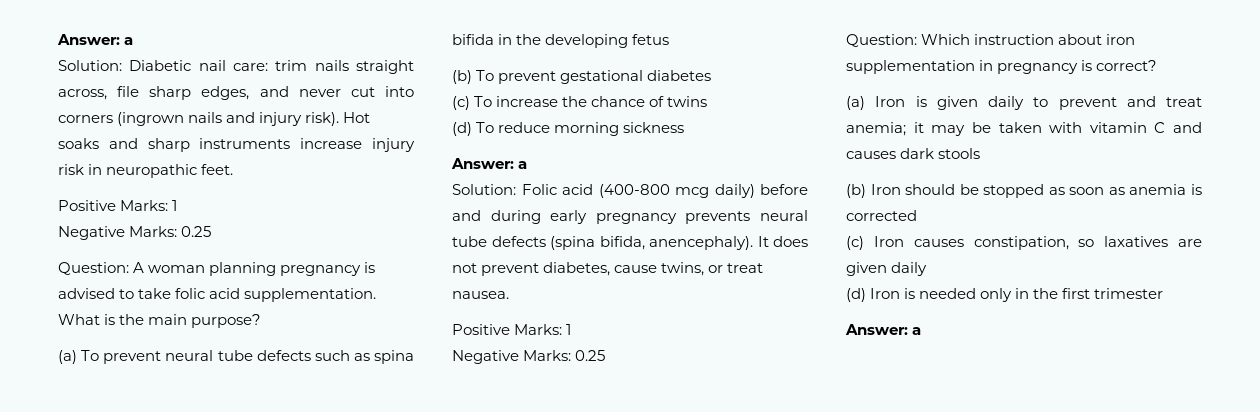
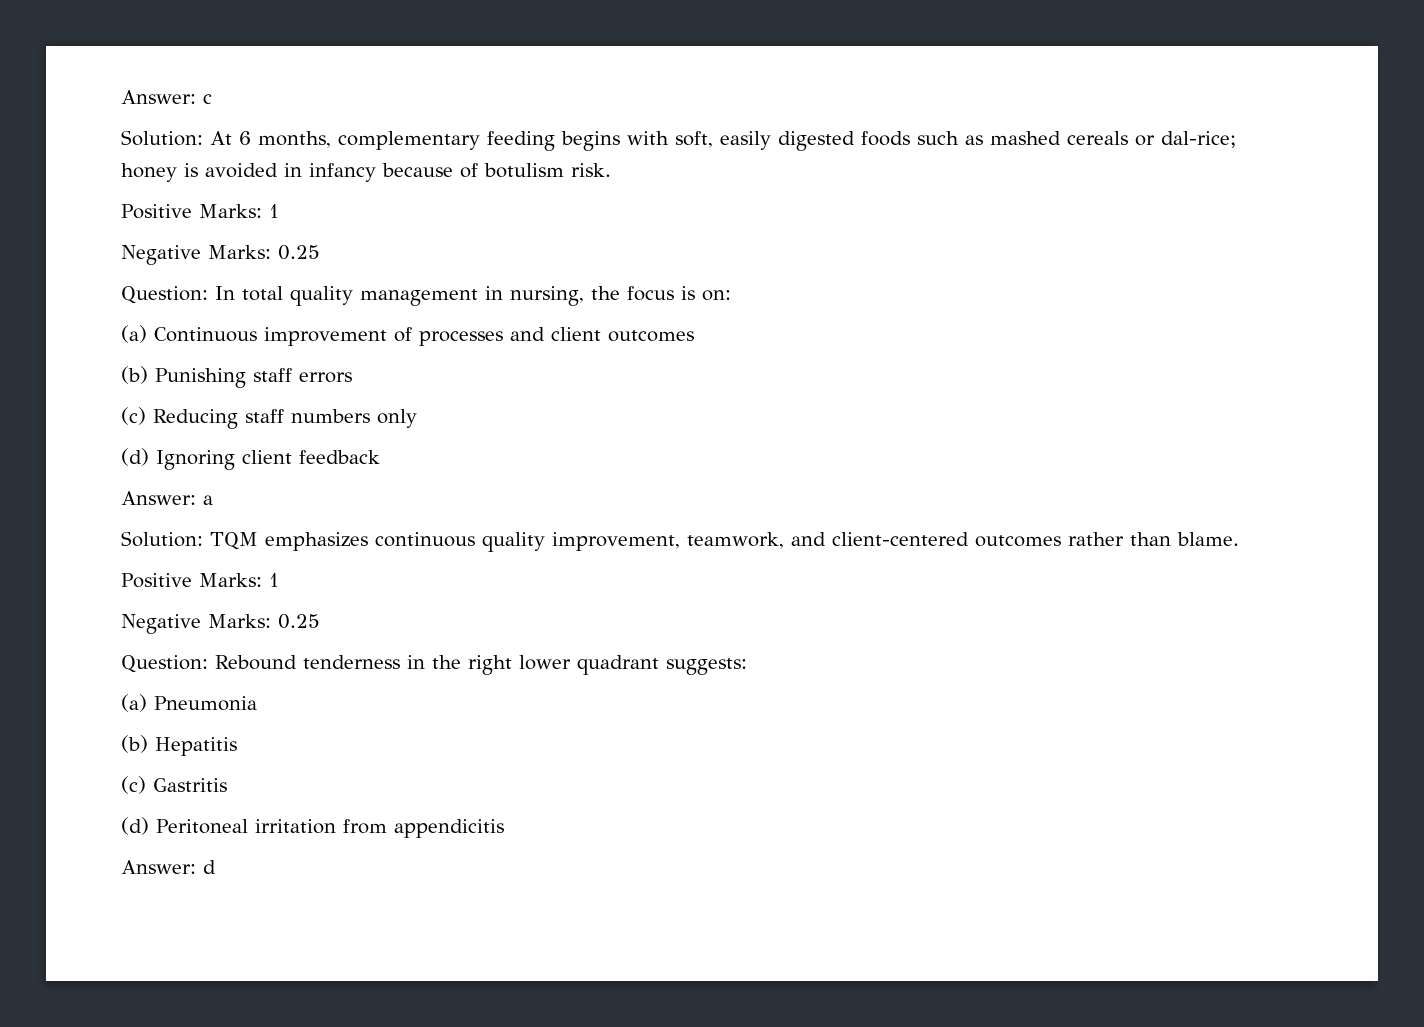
[57,34,134,45] [58,60,414,74] [58,86,415,100] [58,112,371,126] [58,138,416,152] [58,164,234,178] [58,200,178,211] [58,226,212,240] [58,262,376,276] [58,288,377,302] [58,314,262,328] [58,350,414,364] [452,34,670,48] [452,70,712,84] [452,96,708,110] [452,122,685,136] [451,158,528,169] [452,184,808,198] [452,210,808,224] [452,236,808,250] [452,262,764,276] [452,291,509,299] [452,324,572,335] [452,350,606,364] [846,34,1136,47] [846,60,1158,74] [846,96,1202,110] [846,122,1202,136] [846,148,981,159] [846,184,1202,198] [846,210,917,221] [846,236,1202,250] [846,262,928,276] [846,288,1164,302] [845,324,922,335] Answer: a // Solution: Diabetic nail care: trim nails straight across, file sharp edges, and never cut into corners (ingrown nails and injury risk). Hot soaks and sharp instruments increase injury risk in neuropathic feet. // Positive Marks: 1 // Negative Marks: 0.25 // Question: A woman planning pregnancy is advised to take folic acid supplementation. What is the main purpose? // (a) To prevent neural tube defects such as spina bifida in the developing fetus // (b) To prevent gestational diabetes // (c) To increase the chance of twins // (d) To reduce morning sickness // Answer: a // Solution: Folic acid (400-800 mcg daily) before and during early pregnancy prevents neural tube defects (spina bifida, anencephaly). It does not prevent diabetes, cause twins, or treat nausea. // Positive Marks: 1 // Negative Marks: 0.25 // Question: Which instruction about iron supplementation in pregnancy is correct? // (a) Iron is given daily to prevent and treat anemia; it may be taken with vitamin C and causes dark stools // (b) Iron should be stopped as soon as anemia is corrected // (c) Iron causes constipation, so laxatives are given daily // (d) Iron is needed only in the first trimester // Answer: a -> [121,90,212,104] [121,130,1236,151] [121,163,611,182] [121,204,279,219] [121,245,320,265] [121,286,731,306] [121,325,694,346] [121,366,352,388] [121,407,417,429] [121,448,380,470] [121,491,213,505] [121,531,1239,552] [121,573,279,588] [121,614,320,634] [121,655,747,675] [121,694,257,712] [121,735,237,756] [121,776,227,794] [121,817,504,838] [121,860,216,874] Answer: c // Solution: At 6 months, complementary feeding begins with soft, easily digested foods such as mashed cereals or dal-rice; honey is avoided in infancy because of botulism risk. // Positive Marks: 1 // Negative Marks: 0.25 // Question: In total quality management in nursing, the focus is on: // (a) Continuous improvement of processes and client outcomes // (b) Punishing staff errors // (c) Reducing staff numbers only // (d) Ignoring client feedback // Answer: a // Solution: TQM emphasizes continuous quality improvement, teamwork, and client-centered outcomes rather than blame. // Positive Marks: 1 // Negative Marks: 0.25 // Question: Rebound tenderness in the right lower quadrant suggests: // (a) Pneumonia // (b) Hepatitis // (c) Gastritis // (d) Peritoneal irritation from appendicitis // Answer: d

